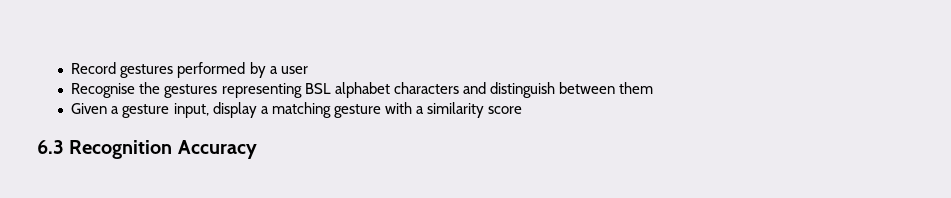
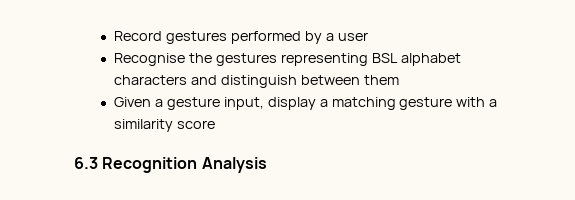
[177,140,257,159] Accuracy -> [201,157,267,173] Analysis

